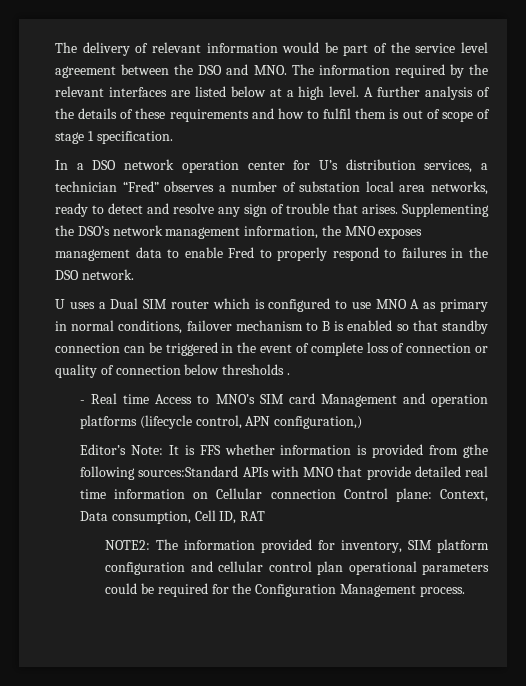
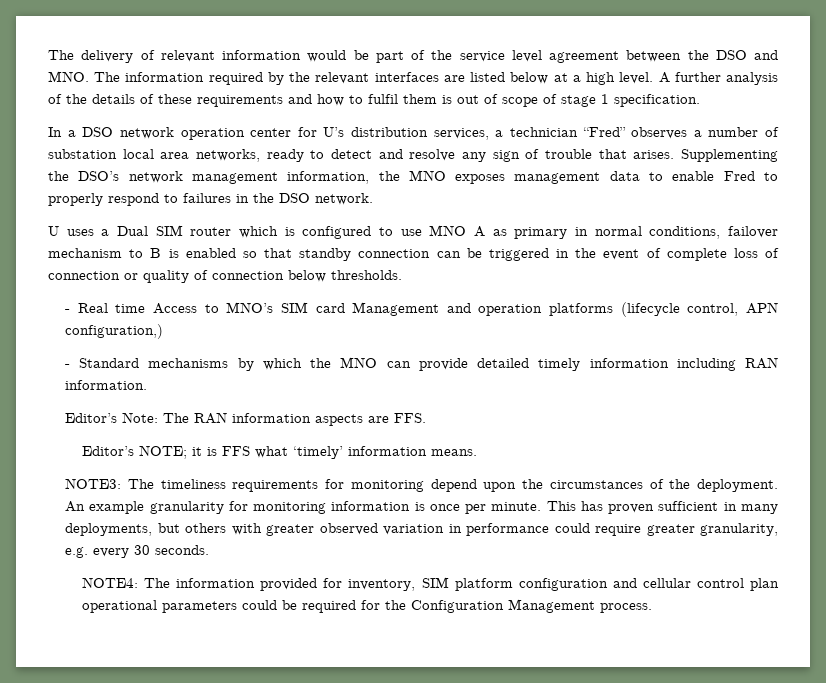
[222,364,290,375] thresholds . -> [331,270,402,280] thresholds.
[80,444,488,458] [80,466,489,480] [80,488,488,502] [80,510,266,524] [105,540,151,550] Editor’s Note: It is FFS whether information is provided from gthe following sources:Standard APIs with MNO that provide detailed real time information on Cellular connection Control plane: Context, Data consumption, Cell ID, RAT // NOTE2: -> [65,357,778,371] [65,380,148,390] [65,412,427,426] [82,445,478,459] [65,478,778,492] [65,501,779,514] [65,523,778,536] [65,545,210,558] [82,577,139,588] - Standard mechanisms by which the MNO can provide detailed timely information including RAN information. // Editor’s Note: The RAN information aspects are FFS. // Editor’s NOTE; it is FFS what ‘timely’ information means. // NOTE3: The timeliness requirements for monitoring depend upon the circumstances of the deployment. An example granularity for monitoring information is once per minute. This has proven sufficient in many deployments, but others with greater observed variation in performance could require greater granularity, e.g. every 30 seconds. // NOTE4:

